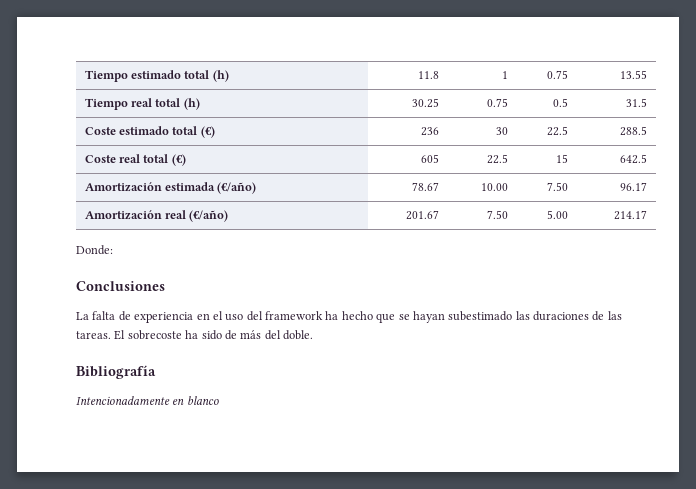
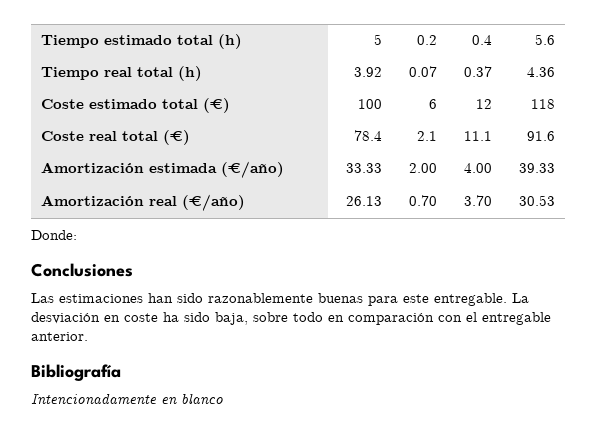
[418,71,440,79] [502,71,509,79] [547,70,569,79] [620,70,648,79] 11.8 | 1 | 0.75 | 13.55 -> [374,34,383,45] [417,35,438,45] [472,35,493,45] [535,34,556,45] 5 | 0.2 | 0.4 | 5.6
[412,98,440,108] [487,98,509,107] [553,98,569,107] [626,98,648,107] 30.25 | 0.75 | 0.5 | 31.5 -> [354,67,383,77] [409,66,438,77] [464,66,493,77] [527,67,556,77] 3.92 | 0.07 | 0.37 | 4.36
[421,127,440,136] [496,127,509,135] [547,126,569,136] [620,126,648,136] 236 | 30 | 22.5 | 288.5 -> [358,99,383,109] [429,99,438,109] [476,99,493,109] [531,99,556,109] 100 | 6 | 12 | 118
[421,154,440,163] [487,154,509,164] [556,154,569,163] [620,154,648,164] 605 | 22.5 | 15 | 642.5 -> [354,130,383,141] [417,131,438,141] [464,131,493,141] [527,131,556,141] 78.4 | 2.1 | 11.1 | 91.6
[412,182,440,191] [481,183,509,191] [547,182,569,191] [620,182,648,191] 78.67 | 10.00 | 7.50 | 96.17 -> [346,163,383,173] [409,163,438,173] [464,163,493,173] [519,163,556,173] 33.33 | 2.00 | 4.00 | 39.33
[406,210,440,220] [487,210,509,219] [547,210,569,219] [614,210,648,220] [76,245,113,255] [76,281,165,291] [76,311,622,323] [76,330,313,340] 201.67 | 7.50 | 5.00 | 214.17 // Donde: // Conclusiones // La falta de experiencia en el uso del framework ha hecho que se hayan subestimado las duraciones de las tareas. El sobrecoste ha sido de más del doble. -> [346,196,383,206] [409,195,438,206] [464,195,493,206] [519,195,556,206] [31,230,77,240] [31,263,133,277] [31,293,529,306] [31,312,551,325] [31,332,88,341] 26.13 | 0.70 | 3.70 | 30.53 // Donde: // Conclusiones // Las estimaciones han sido razonablemente buenas para este entregable. La desviación en coste ha sido baja, sobre todo en comparación con el entregable anterior.

